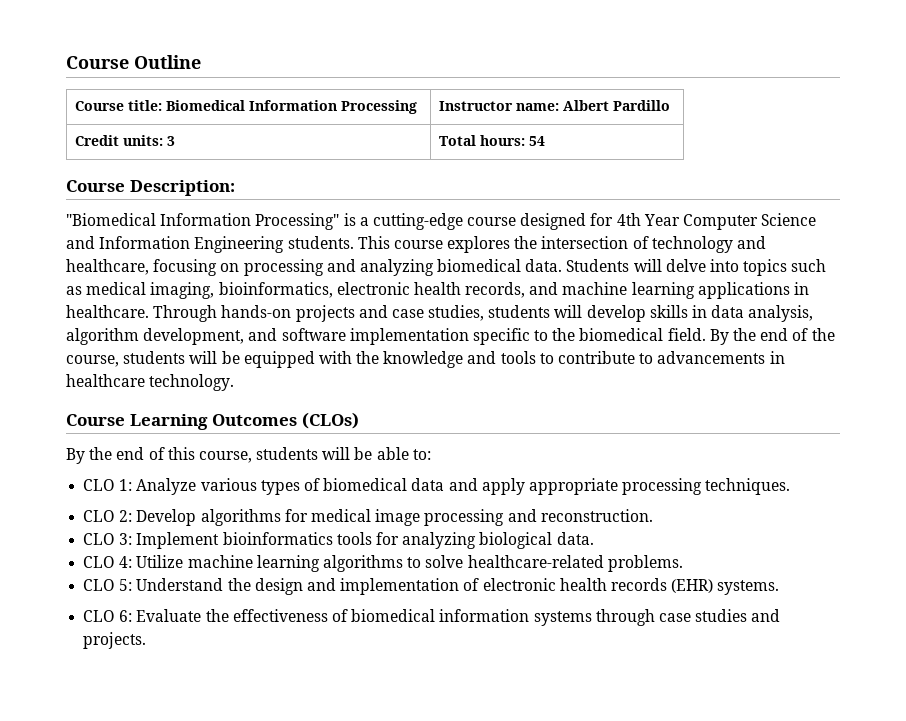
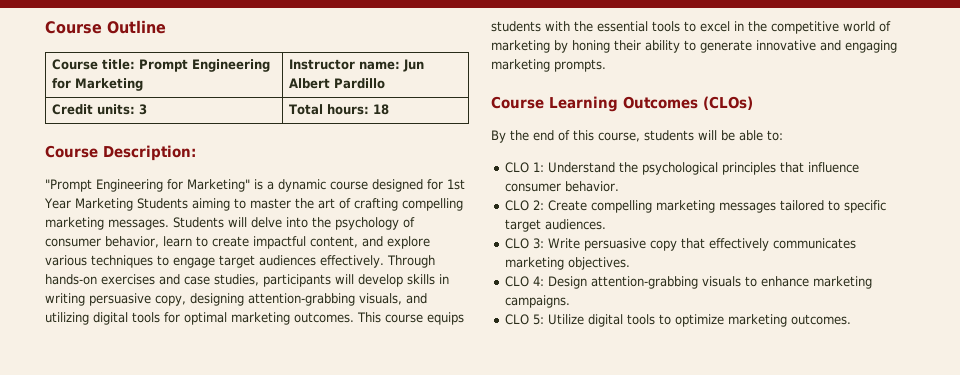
[166,100,418,114] Biomedical Information Processing -> [139,59,271,72] [52,78,144,91] Prompt Engineering for Marketing
(560, 107) none -> [403,59,425,72] Jun
[529,136,546,146] 54 -> [373,104,390,115] 18
[66,213,340,230] "Biomedical Information Processing" -> [45,179,250,192] "Prompt Engineering for Marketing"
[372,213,463,230] cutting-edge -> [278,179,326,192] dynamic
[616,213,817,230] [66,236,767,253] [66,259,827,276] [66,282,810,299] [66,305,149,318] 4th Year Computer Science and Information Engineering students. This course explores the intersection of technology and healthcare, focusing on processing and analyzing biomedical data. Students will delve into topics such as medical imaging, bioinformatics, electronic health records, and machine learning applications in healthcare. -> [447,179,465,190] [44,198,463,211] [45,217,415,230] [45,236,430,249] [45,255,384,268] 1st Year Marketing Students aiming to master the art of crafting compelling marketing messages. Students will delve into the psychology of consumer behavior, learn to create impactful content, and explore various techniques to engage target audiences effectively.
[295,305,355,322] projects -> [101,274,155,285] exercises
[488,305,551,318] students -> [263,274,331,287] participants
[711,305,814,322] [66,328,835,345] [66,351,785,368] [66,374,235,391] data analysis, algorithm development, and software implementation specific to the biomedical field. By the end of the course, students will be equipped with the knowledge and tools to contribute to advancements in healthcare technology. -> [45,293,427,306] [45,312,464,325] [491,21,891,34] [491,40,897,53] [491,59,606,72] writing persuasive copy, designing attention-grabbing visuals, and utilizing digital tools for optimal marketing outcomes. This course equips students with the essential tools to excel in the competitive world of marketing by honing their ability to generate innovative and engaging marketing prompts.
[136,478,791,495] [83,509,653,526] [83,532,594,549] [83,555,683,572] [83,578,780,595] [83,609,781,626] [83,632,147,649] Analyze various types of biomedical data and apply appropriate processing techniques. // CLO 2: Develop algorithms for medical image processing and reconstruction. // CLO 3: Implement bioinformatics tools for analyzing biological data. // CLO 4: Utilize machine learning algorithms to solve healthcare-related problems. // CLO 5: Understand the design and implementation of electronic health records (EHR) systems. // CLO 6: Evaluate the effectiveness of biomedical information systems through case studies and projects. -> [547,162,859,175] [504,181,619,192] [504,200,886,213] [504,219,606,232] [504,238,856,251] [504,257,630,270] [504,276,872,289] [504,295,570,308] [504,314,851,327] Understand the psychological principles that influence consumer behavior. // CLO 2: Create compelling marketing messages tailored to specific target audiences. // CLO 3: Write persuasive copy that effectively communicates marketing objectives. // CLO 4: Design attention-grabbing visuals to enhance marketing campaigns. // CLO 5: Utilize digital tools to optimize marketing outcomes.

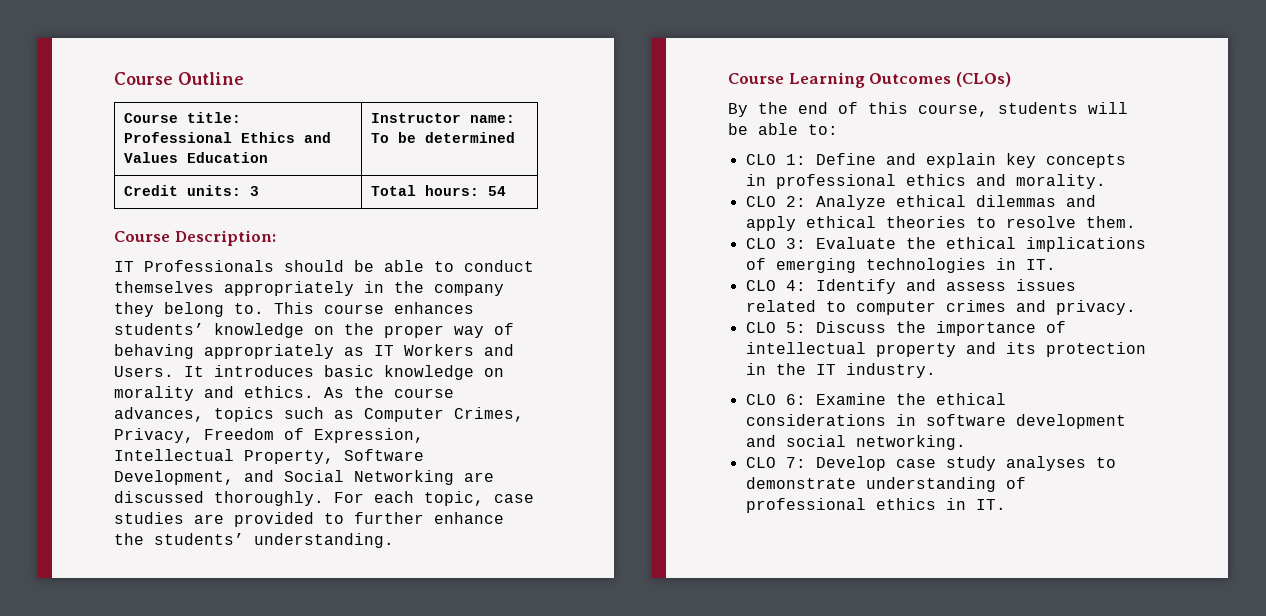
[139,59,271,72] [52,78,144,91] Prompt Engineering for Marketing -> [124,132,332,143] [124,152,269,163] Professional Ethics and Values Education
[403,59,425,72] [289,78,386,89] Jun Albert Pardillo -> [371,132,516,143] To be determined
[373,104,390,115] 18 -> [488,186,507,196] 54
[45,179,465,192] [44,198,463,211] [45,217,415,230] [45,236,430,249] [45,255,435,268] [45,274,449,287] [45,293,427,306] [45,312,464,325] [491,21,891,34] [491,40,897,53] [491,59,606,72] "Prompt Engineering for Marketing" is a dynamic course designed for 1st Year Marketing Students aiming to master the art of crafting compelling marketing messages. Students will delve into the psychology of consumer behavior, learn to create impactful content, and explore various techniques to engage target audiences effectively. Through hands-on exercises and case studies, participants will develop skills in writing persuasive copy, designing attention-grabbing visuals, and utilizing digital tools for optimal marketing outcomes. This course equips students with the essential tools to excel in the competitive world of marketing by honing their ability to generate innovative and engaging marketing prompts. -> [114,260,534,272] [114,281,504,296] [114,302,474,317] [114,323,514,338] [114,344,514,359] [114,365,504,380] [114,386,454,401] [114,407,524,422] [114,428,424,443] [114,449,424,464] [114,470,494,485] [114,491,534,506] [114,512,504,527] [114,533,394,548] IT Professionals should be able to conduct themselves appropriately in the company they belong to. This course enhances students’ knowledge on the proper way of behaving appropriately as IT Workers and Users. It introduces basic knowledge on morality and ethics. As the course advances, topics such as Computer Crimes, Privacy, Freedom of Expression, Intellectual Property, Software Development, and Social Networking are discussed thoroughly. For each topic, case studies are provided to further enhance the students’ understanding.
[547,162,859,175] [504,181,619,192] [504,200,886,213] [504,219,606,232] [504,238,856,251] [504,257,630,270] [504,276,872,289] [504,295,570,308] [504,314,851,327] Understand the psychological principles that influence consumer behavior. // CLO 2: Create compelling marketing messages tailored to specific target audiences. // CLO 3: Write persuasive copy that effectively communicates marketing objectives. // CLO 4: Design attention-grabbing visuals to enhance marketing campaigns. // CLO 5: Utilize digital tools to optimize marketing outcomes. -> [815,153,1126,168] [745,174,1106,189] [745,195,1096,210] [745,216,1136,231] [745,237,1146,252] [745,258,1056,273] [745,279,1076,294] [745,300,1136,315] [745,321,1066,336] [745,342,1146,357] [745,363,936,378] [745,393,1006,405] [745,414,1126,429] [745,435,966,450] [745,456,1116,471] [745,477,1026,492] [745,498,1006,513] Define and explain key concepts in professional ethics and morality. // CLO 2: Analyze ethical dilemmas and apply ethical theories to resolve them. // CLO 3: Evaluate the ethical implications of emerging technologies in IT. // CLO 4: Identify and assess issues related to computer crimes and privacy. // CLO 5: Discuss the importance of intellectual property and its protection in the IT industry. // CLO 6: Examine the ethical considerations in software development and social networking. // CLO 7: Develop case study analyses to demonstrate understanding of professional ethics in IT.

